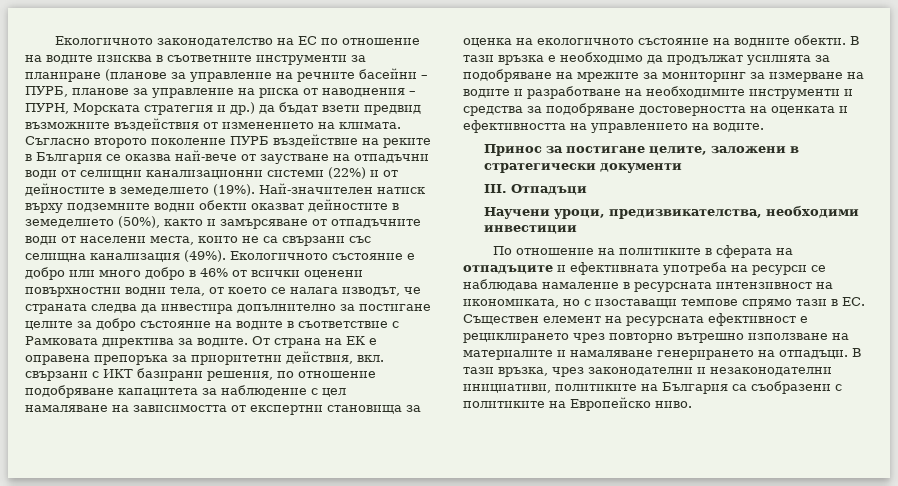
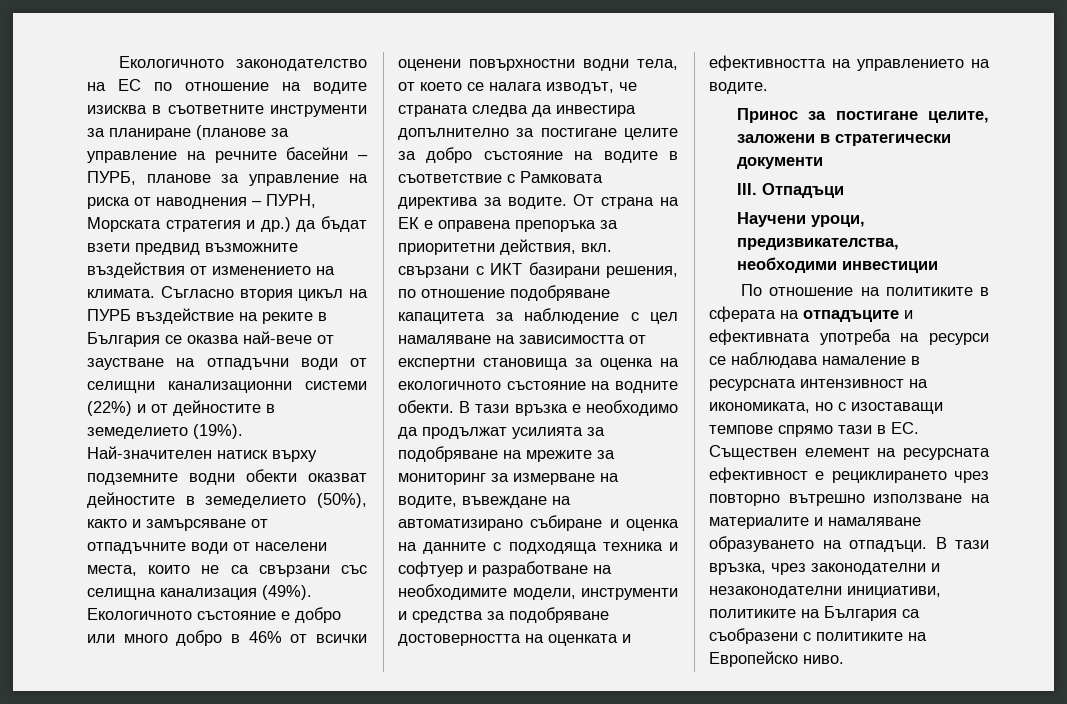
[94,138,226,148] второто поколение -> [239,289,368,301] втория цикъл на
[463,89,510,98] водите -> [398,496,571,508] [398,515,679,531] [398,542,678,554] [398,561,463,577] водите, въвеждане на автоматизирано събиране и оценка на данните с подходяща техника и софтуер
(745, 92) none -> [512,588,576,600] модели,
[657,350,754,360] генерирането -> [709,536,814,552] образуването

